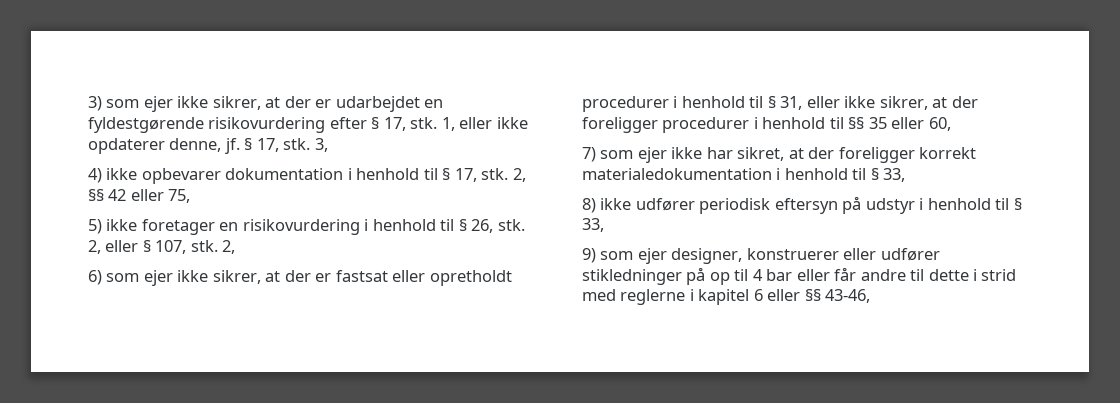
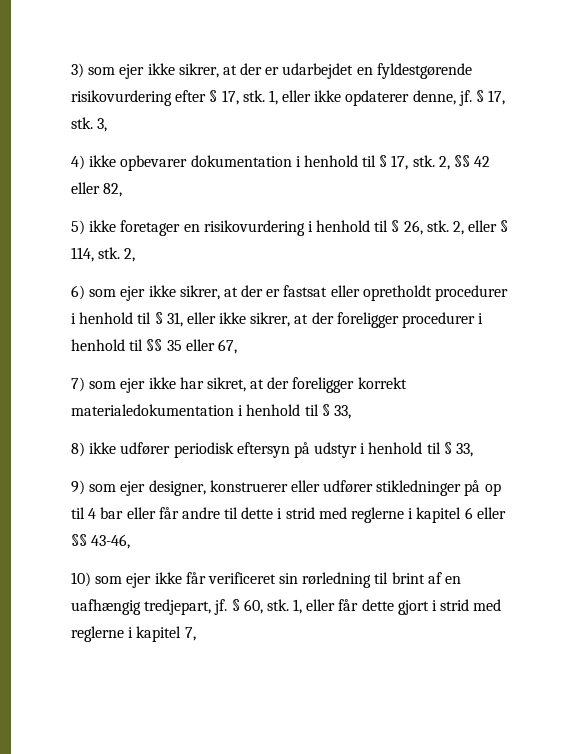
[168,189,191,203] 75, -> [103,183,123,197] 82,
[155,240,187,254] 107, -> [71,247,94,262] 114,
[928,117,951,131] 60, -> [217,339,237,354] 67,
(871, 296) none -> [71,572,462,588] [71,599,502,615] [71,626,196,642] // 10) som ejer ikke får verificeret sin rørledning til brint af en uafhængig tredjepart, jf. § 60, stk. 1, eller får dette gjort i strid med reglerne i kapitel 7,

